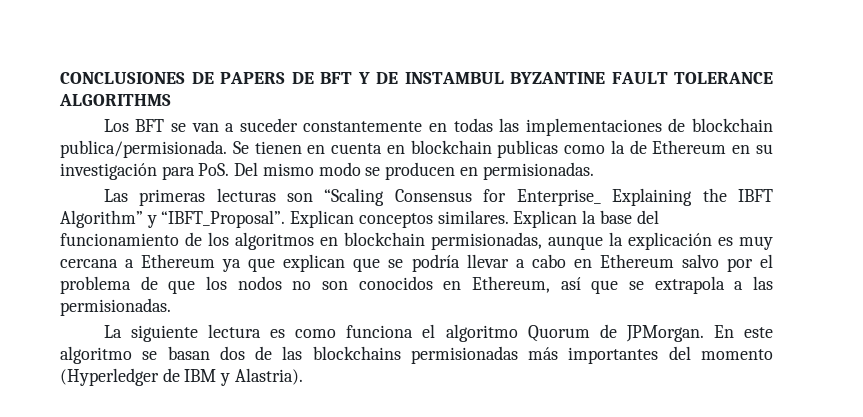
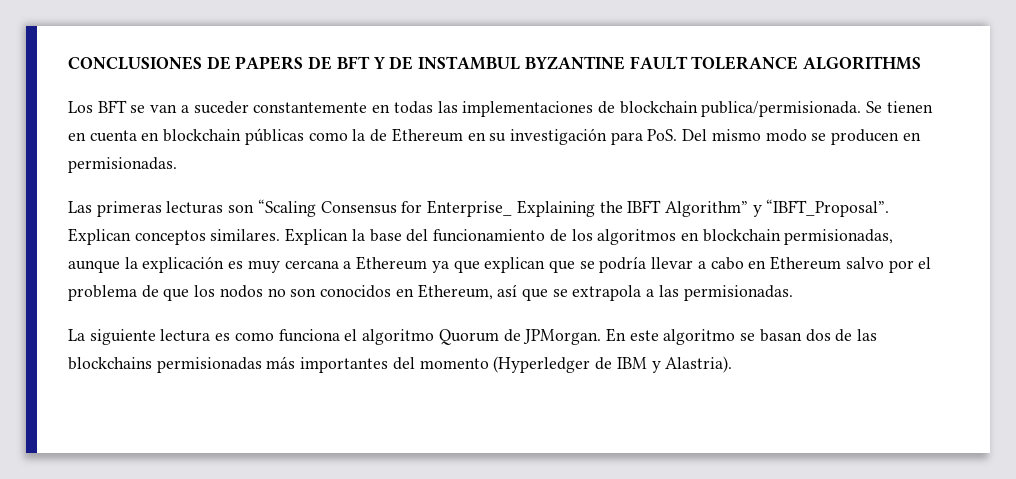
[497,140,559,158] publicas -> [244,128,304,145] públicas

